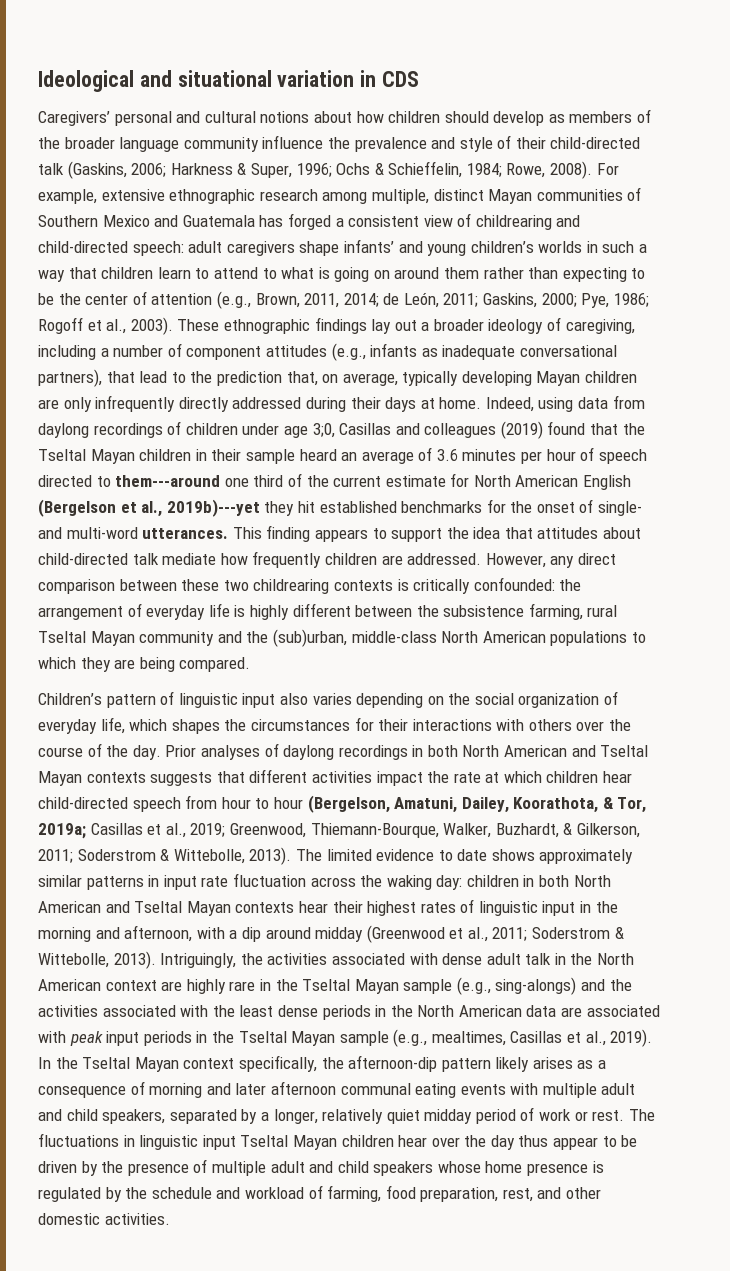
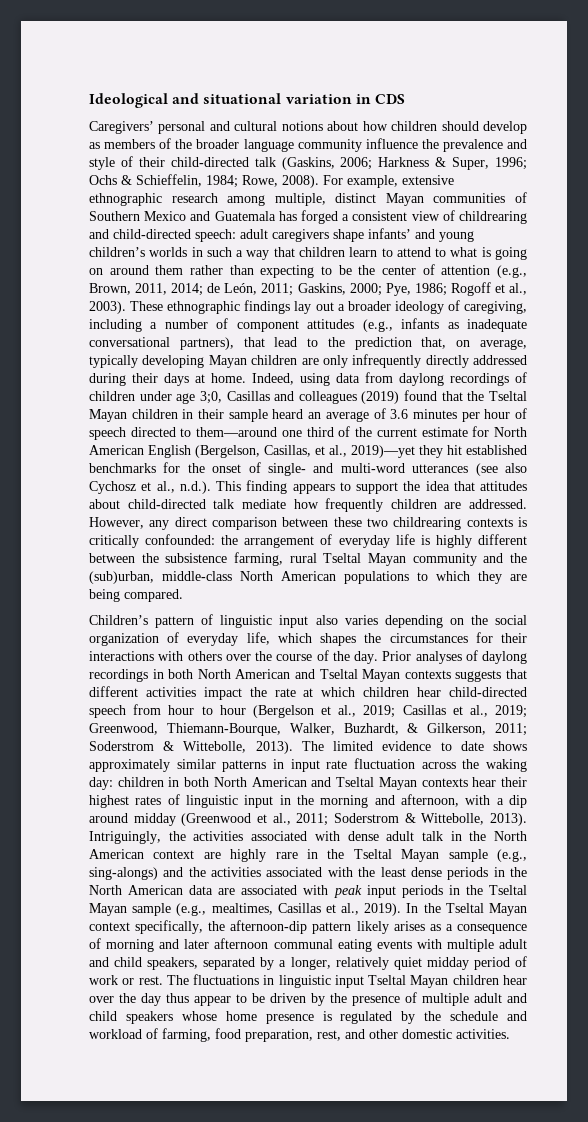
[115,475,221,487] them---around -> [196,427,278,437] them—around
[38,499,260,517] (Bergelson et al., 2019b)---yet -> [195,445,415,458] (Bergelson, Casillas, et al., 2019)—yet
[142,528,229,539] utterances. -> [412,463,527,476] [89,481,211,494] utterances (see also Cychosz et al., n.d.).
[307,795,647,813] [38,823,86,839] (Bergelson, Amatuni, Dailey, Koorathota, & Tor, 2019a; -> [252,705,396,718] (Bergelson et al., 2019;

